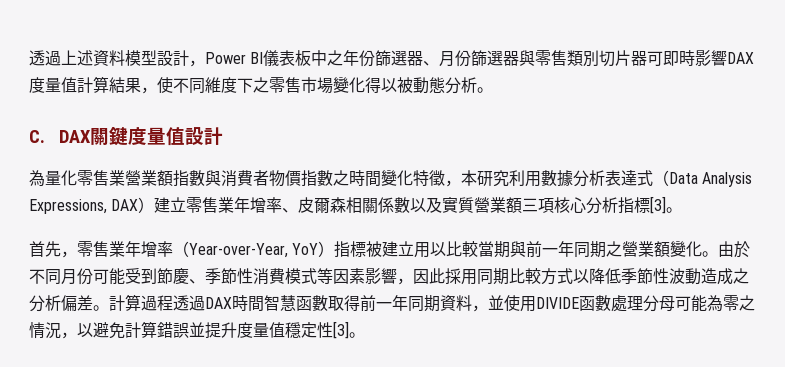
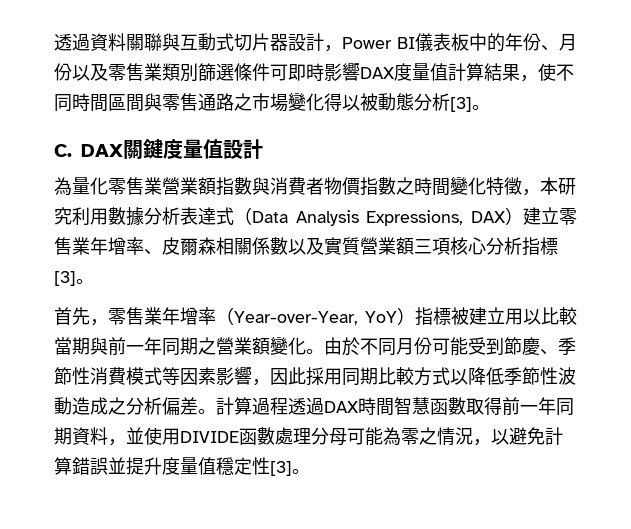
[29,50,157,66] 透過上述資料模型 -> [54,33,288,51] 透過資料關聯與互動式切片器
[327,50,648,67] 之年份篩選器、月份篩選器與零售類別切片器 -> [487,33,577,52] [54,63,270,82] 的年份、月份以及零售業類別篩選條件
[205,77,301,93] 維度下之零售 -> [72,93,252,112] 時間區間與零售通路之
(477, 85) none -> [450,97,472,112] [3]

